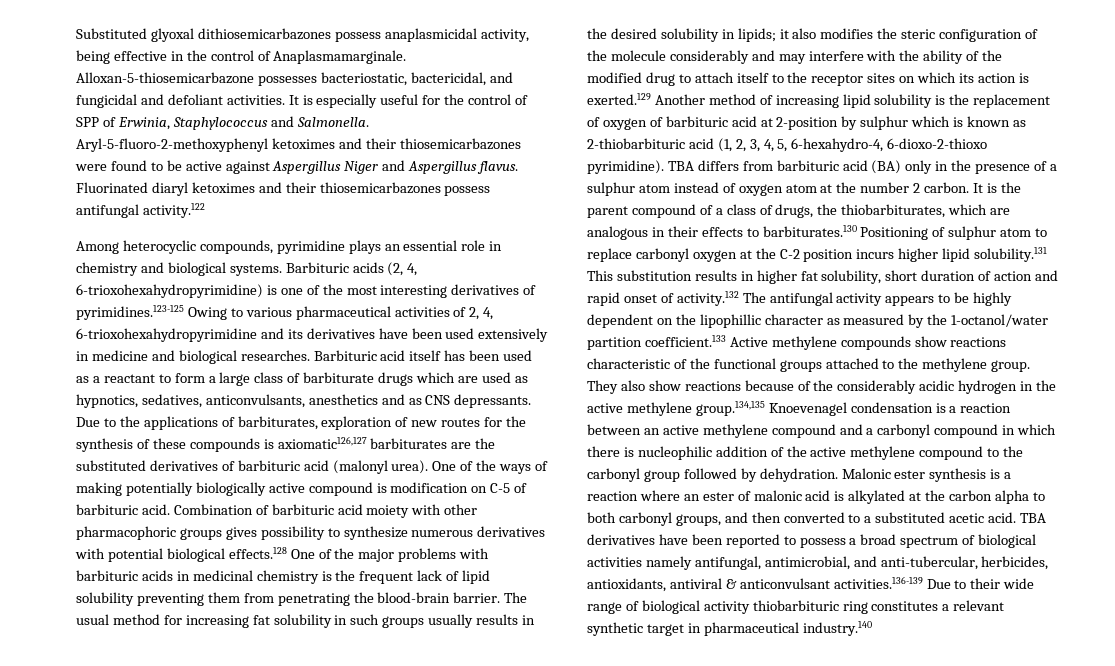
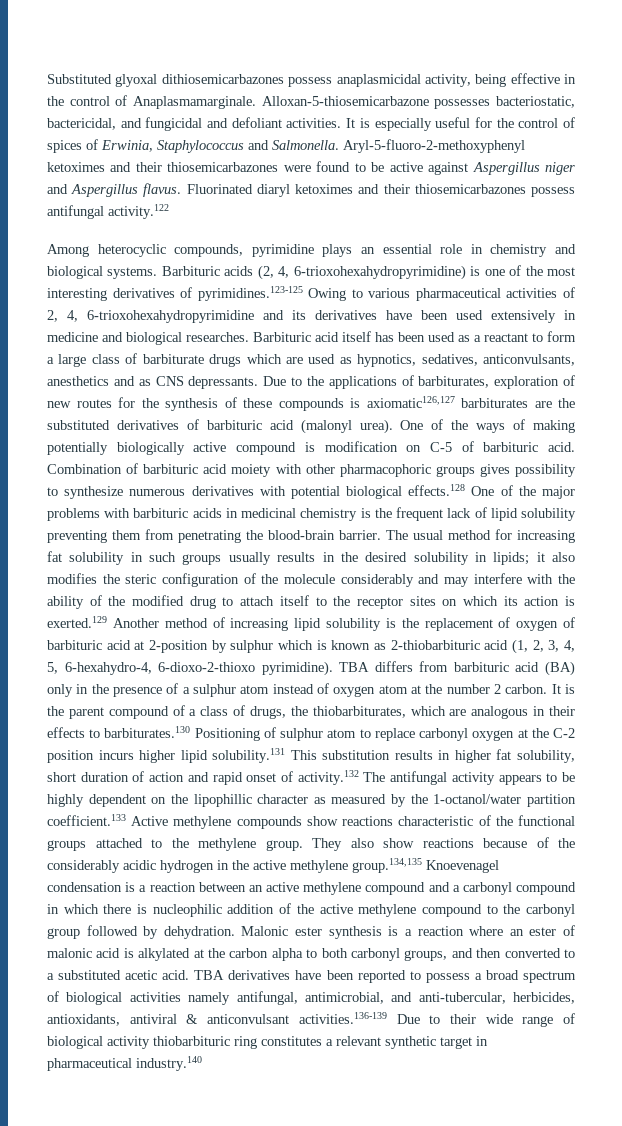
[76,117,99,127] SPP -> [47,140,82,153] spices
[344,161,379,174] Niger -> [545,162,575,175] niger

